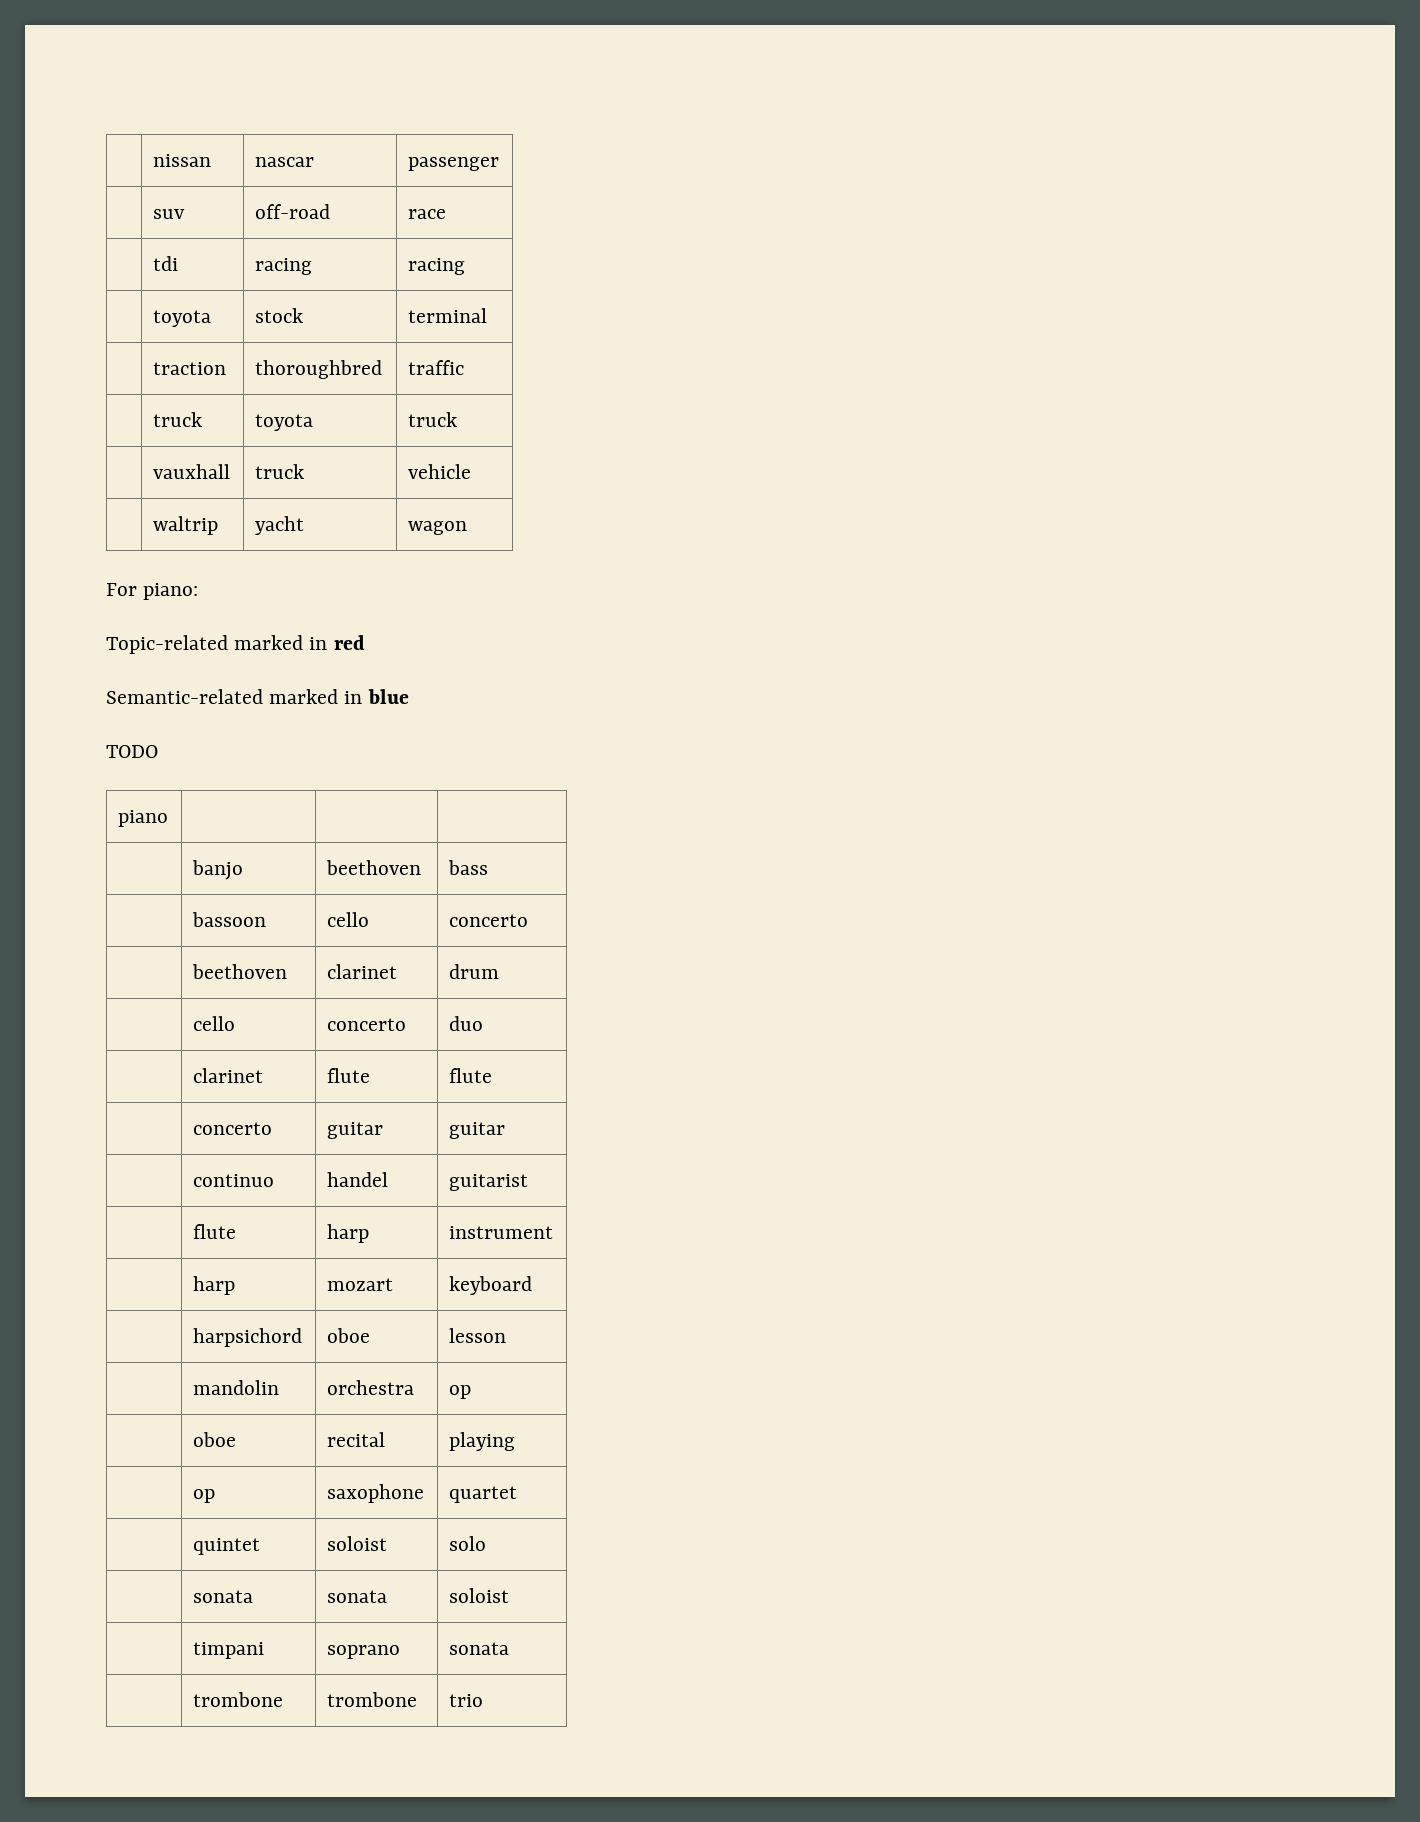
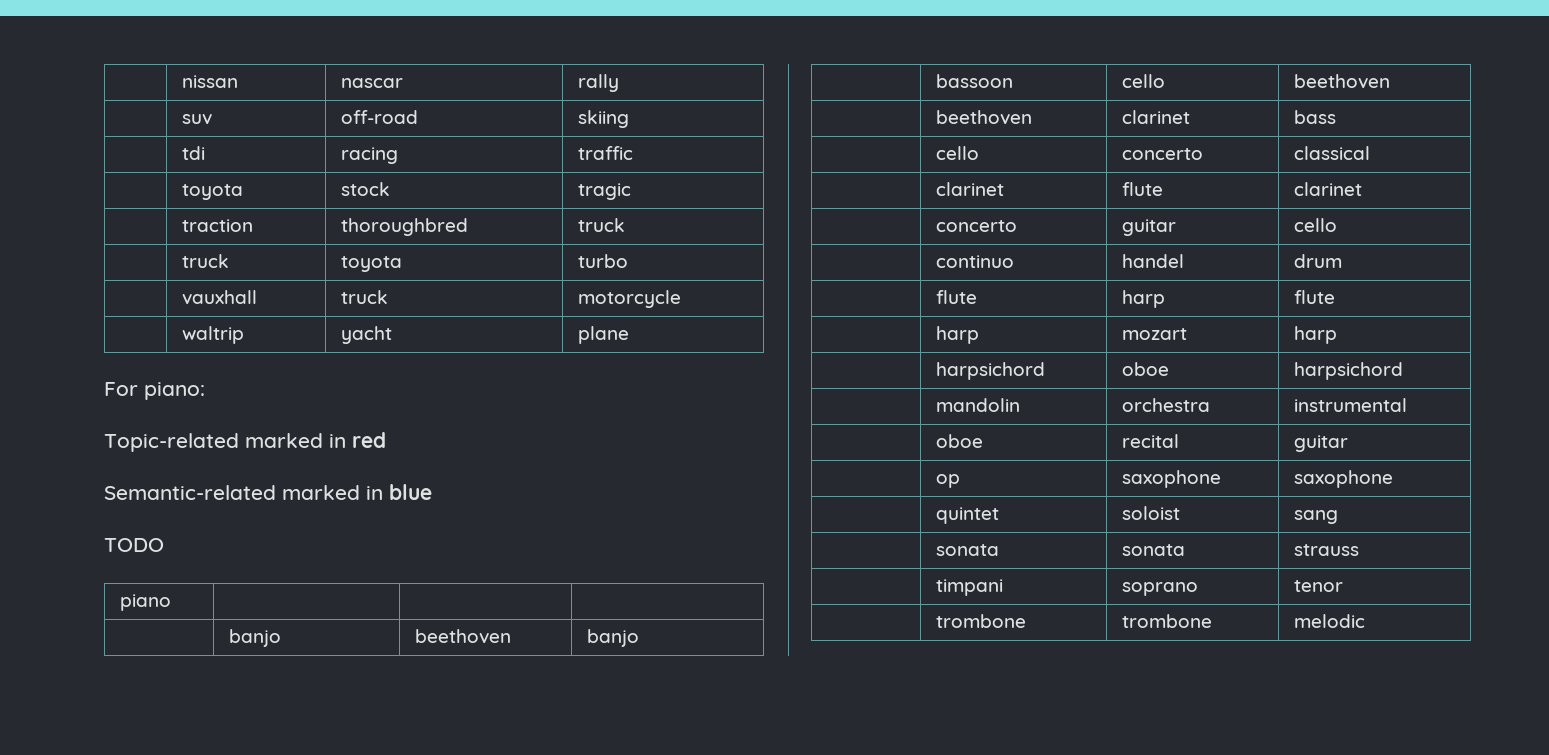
[408,157,500,171] passenger -> [577,74,619,92] rally
[408,209,447,219] race -> [577,110,629,128] skiing
[408,258,466,275] racing -> [577,146,633,160] traffic
[408,308,488,323] terminal -> [577,183,631,200] tragic
[408,360,465,375] traffic -> [577,218,625,232] truck
[408,412,458,427] truck -> [577,254,628,268] turbo
[408,464,472,479] vehicle -> [577,290,681,308] motorcycle
[408,521,468,535] wagon -> [577,326,629,344] plane
[448,860,489,875] bass -> [586,629,639,647] banjo
[449,914,529,927] concerto -> [1293,74,1390,89] beethoven
[449,964,500,979] drum -> [1293,110,1336,124] bass
[449,1016,484,1031] duo -> [1293,146,1370,160] classical
[449,1068,493,1083] flute -> [1293,182,1362,196] clarinet
[449,1122,506,1139] guitar -> [1293,218,1337,232] cello
[449,1174,529,1191] guitarist -> [1293,254,1342,268] drum
[449,1226,554,1239] instrument -> [1293,290,1335,304] flute
[449,1276,533,1295] keyboard -> [1293,326,1337,344] harp
[449,1328,507,1343] lesson -> [1293,362,1403,380] harpsichord
[449,1385,472,1399] op -> [1293,398,1407,412] instrumental
[449,1432,516,1451] playing -> [1293,435,1348,452] guitar
[449,1486,518,1503] quartet -> [1293,470,1393,488] saxophone
[449,1536,487,1551] solo -> [1293,510,1338,524] sang
[449,1588,510,1603] soloist -> [1293,544,1359,556] strauss
[449,1642,510,1655] sonata -> [1293,580,1343,592] tenor
[449,1694,484,1707] trio -> [1293,614,1365,628] melodic

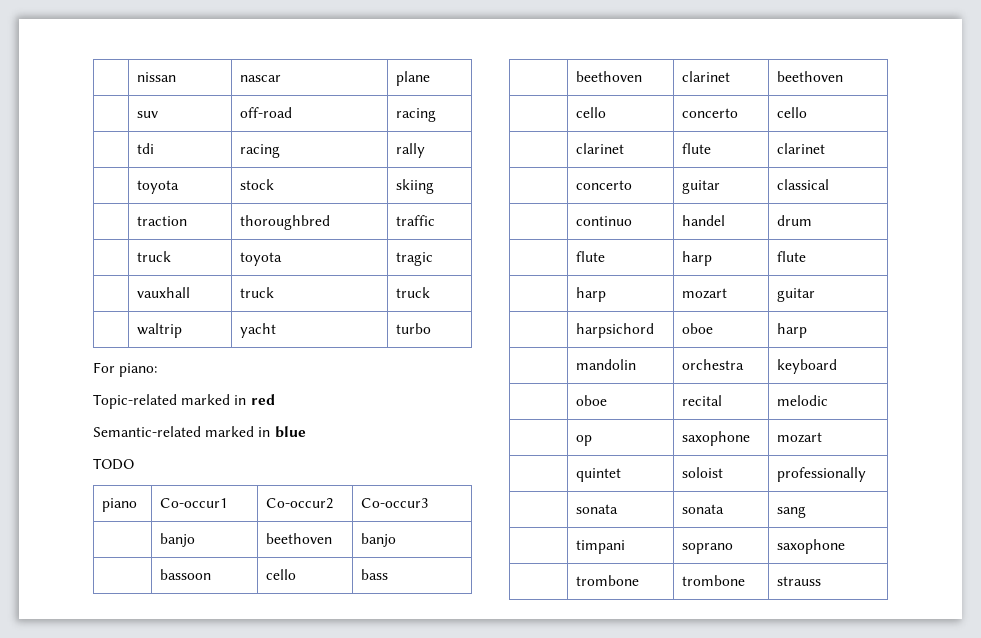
[577,74,619,92] rally -> [395,71,430,86] plane
[577,110,629,128] skiing -> [395,108,436,122] racing
[577,146,633,160] traffic -> [395,143,425,158] rally
[577,183,631,200] tragic -> [395,179,434,194] skiing
[577,218,625,232] truck -> [395,215,435,226] traffic
[577,254,628,268] turbo -> [395,252,433,266] tragic
[577,290,681,308] motorcycle -> [395,287,430,298] truck
[577,326,629,344] plane -> [395,323,431,334] turbo
(171, 602) | | -> [159,498,227,508] [265,498,333,509] [360,498,428,508] Co-occur1 | Co-occur2 | Co-occur3
[1293,74,1390,89] beethoven -> [360,569,388,580] bass
[1293,110,1336,124] bass -> [776,71,843,82] beethoven
[1293,146,1370,160] classical -> [776,107,807,118] cello
[1293,218,1337,232] cello -> [776,179,829,190] classical
[1293,326,1337,344] harp -> [776,288,815,302] guitar
[1293,362,1403,380] harpsichord -> [776,323,807,338] harp
[1293,398,1407,412] instrumental -> [776,359,837,374] keyboard
[1293,435,1348,452] guitar -> [776,395,828,406] melodic
[1293,470,1393,488] saxophone -> [776,432,822,443] mozart
[1293,510,1338,524] sang -> [776,467,866,482] professionally
[1293,544,1359,556] strauss -> [776,506,806,518] sang
[1293,580,1343,592] tenor -> [776,539,845,554] saxophone
[1293,614,1365,628] melodic -> [776,576,821,586] strauss

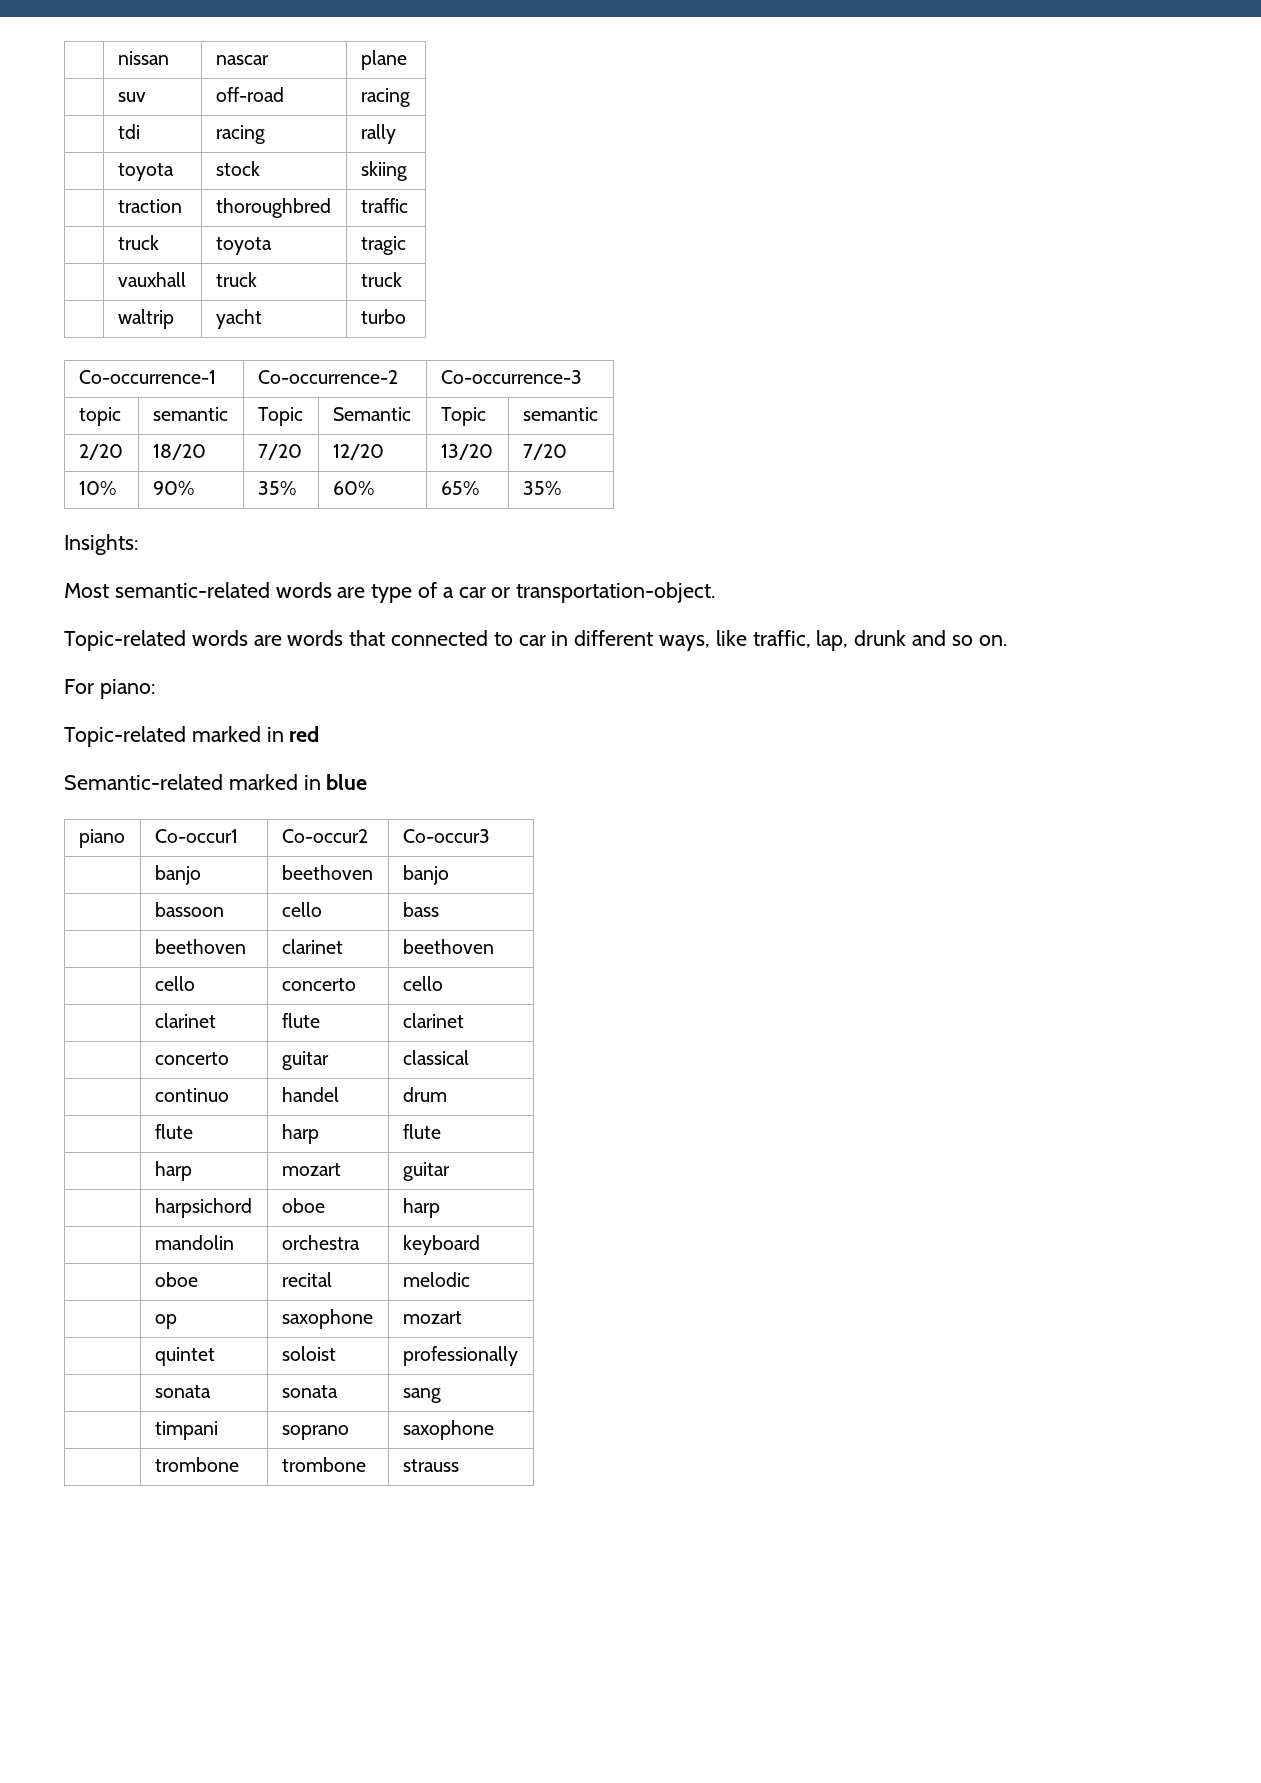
(431, 328) none -> [78,370,216,384] [257,370,398,384] [440,370,582,384] [78,407,121,426] [152,407,228,421] [257,407,303,426] [332,407,411,421] [440,407,486,426] [522,407,598,421] [78,444,123,460] [152,444,206,460] [257,444,302,460] [332,444,384,460] [440,444,493,460] [522,444,567,460] [78,481,116,495] [152,481,194,495] [257,481,296,495] [332,481,374,495] [440,481,479,495] [522,481,561,495] [64,534,138,555] [64,582,716,603] [64,630,1007,651] // Co-occurrence-1 | Co-occurrence-2 | Co-occurrence-3 // topic | semantic | Topic | Semantic | Topic | semantic // 2/20 | 18/20 | 7/20 | 12/20 | 13/20 | 7/20 // 10% | 90% | 35% | 60% | 65% | 35% // Insights: // Most semantic-related words are type of a car or transportation-object. // Topic-related words are words that connected to car in different ways, like traffic, lap, drunk and so on.
[93,458,134,470] // TODO -> (368, 782) none

